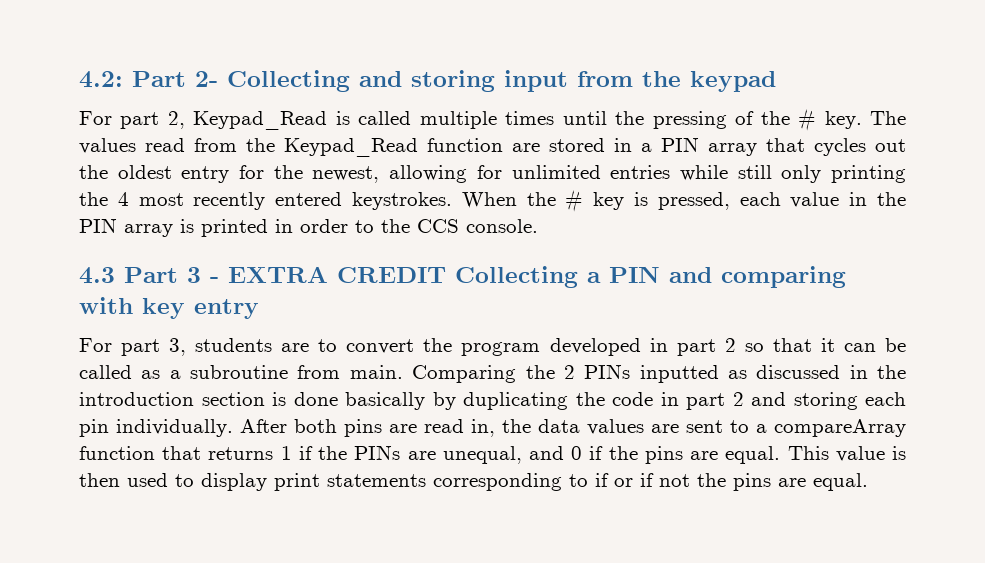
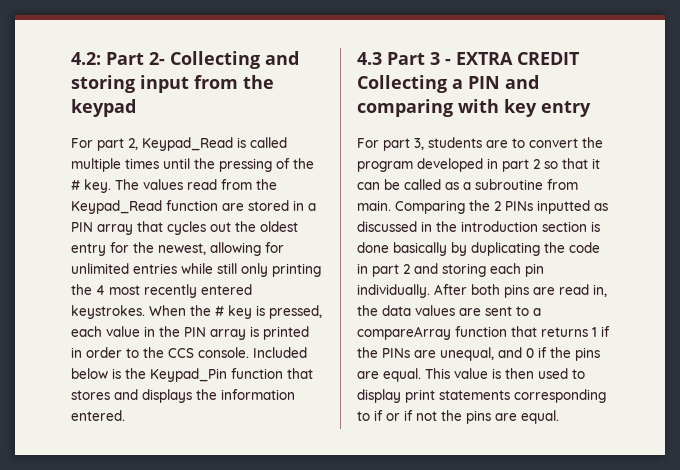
(538, 226) none -> [253,347,307,358] [71,368,313,382] [71,389,295,403] [71,410,125,421] Included below is the Keypad_Pin function that stores and displays the information entered.

